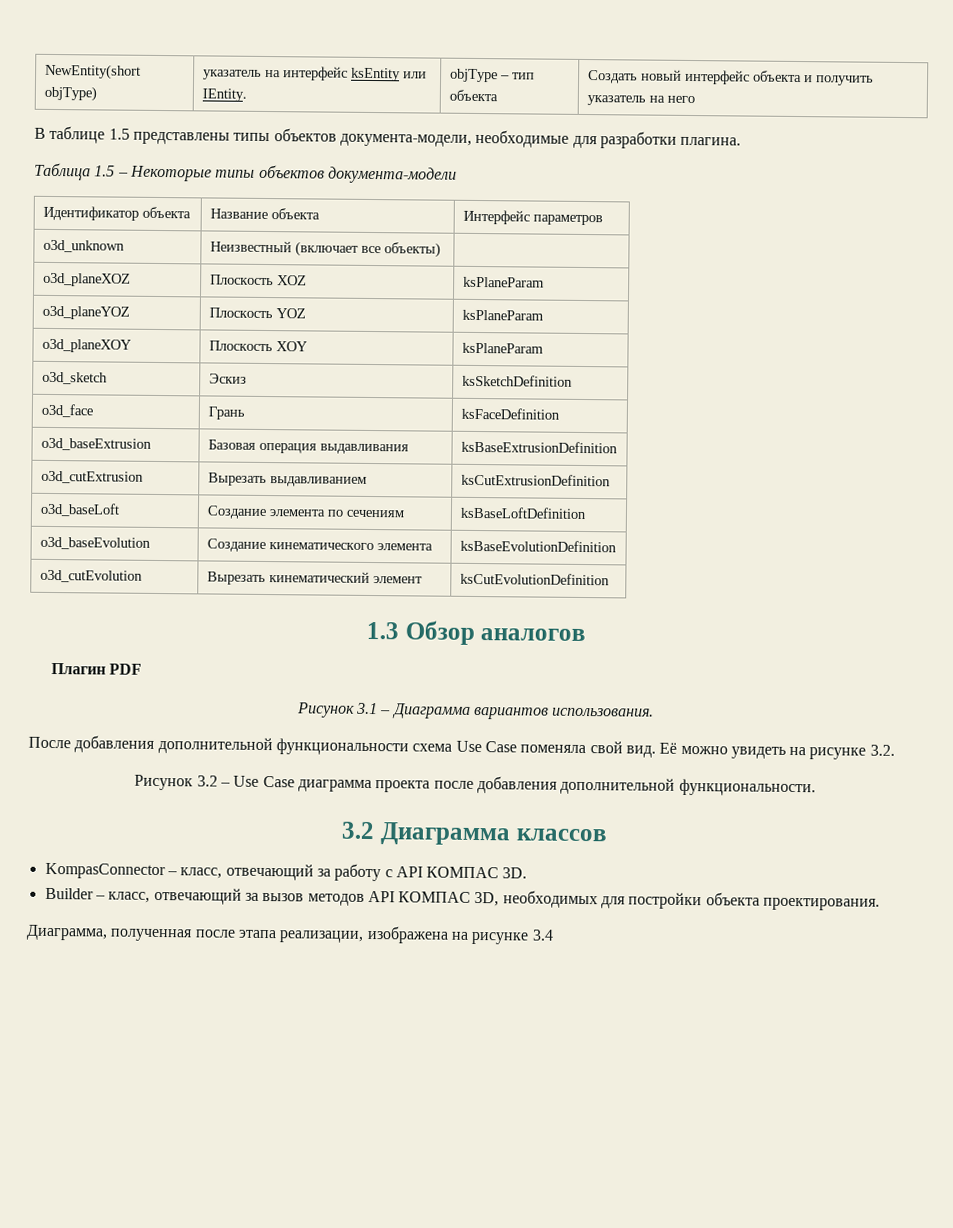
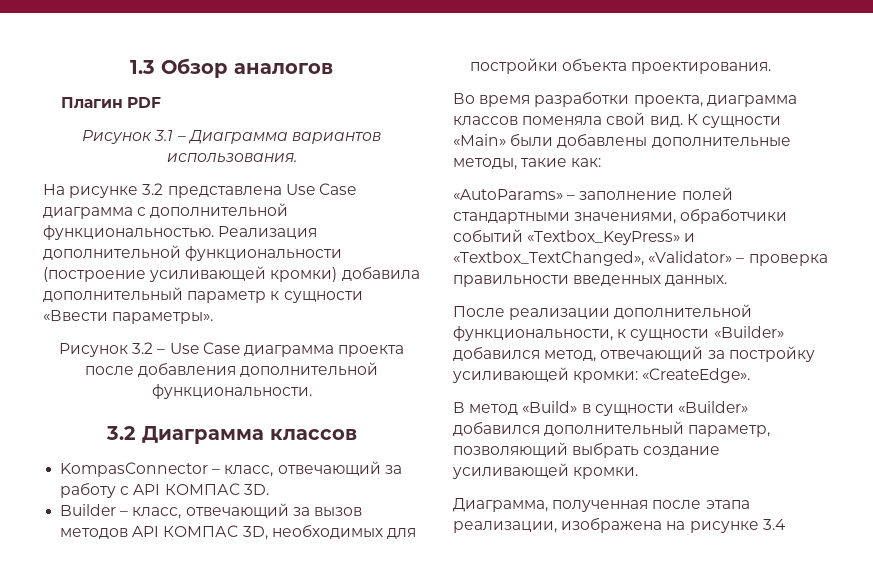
[44,63,141,80] [43,85,97,102] [202,66,427,82] [201,88,247,102] [449,68,535,83] [448,89,498,102] [587,69,874,86] [586,95,695,106] [34,125,742,149] [34,162,457,184] [42,205,191,221] [209,208,320,220] [462,209,603,226] [42,239,125,253] [209,240,441,258] [42,272,131,287] [209,274,307,286] [462,276,545,288] [41,305,130,320] [208,307,306,319] [461,309,544,321] [41,338,132,353] [208,340,308,352] [461,342,544,354] [41,371,108,385] [208,373,247,384] [461,374,573,387] [40,403,93,418] [207,406,245,420] [460,407,560,420] [40,437,152,451] [207,439,409,455] [460,440,618,454] [40,470,144,484] [207,472,367,487] [460,473,611,487] [39,502,120,517] [206,505,404,520] [459,506,587,520] [39,536,151,550] [206,538,433,553] [459,539,617,553] [39,569,143,583] [206,571,423,586] [459,572,610,586] NewEntity(short objType) | указатель на интерфейс ksEntity или IEntity. | objType – тип объекта | Создать новый интерфейс объекта и получить указатель на него // В таблице 1.5 представлены типы объектов документа-модели, необходимые для разработки плагина. // Таблица 1.5 – Некоторые типы объектов документа-модели // Идентификатор объекта | Название объекта | Интерфейс параметров // o3d_unknown | Неизвестный (включает все объекты) | // o3d_planeXOZ | Плоскость XOZ | ksPlaneParam // o3d_planeYOZ | Плоскость YOZ | ksPlaneParam // o3d_planeXOY | Плоскость XOY | ksPlaneParam // o3d_sketch | Эскиз | ksSketchDefinition // o3d_face | Грань | ksFaceDefinition // o3d_baseExtrusion | Базовая операция выдавливания | ksBaseExtrusionDefinition // o3d_cutExtrusion | Вырезать выдавливанием | ksCutExtrusionDefinition // o3d_baseLoft | Создание элемента по сечениям | ksBaseLoftDefinition // o3d_baseEvolution | Создание кинематического элемента | ksBaseEvolutionDefinition // o3d_cutEvolution | Вырезать кинематический элемент | ksCutEvolutionDefinition // -> (130, 67) none
[28,735,895,760] После добавления дополнительной функциональности схема Use Case поменяла свой вид. Её можно увидеть на рисунке 3.2. -> [43,183,356,198] [43,203,289,219] [43,225,318,240] [43,245,343,261] [43,266,420,282] [43,287,363,303] [43,310,214,324] На рисунке 3.2 представлена Use Case диаграмма с дополнительной функциональностью. Реализация дополнительной функциональности (построение усиливающей кромки) добавила дополнительный параметр к сущности «Ввести параметры».
(881, 904) none -> [453,91,797,107] [453,112,781,128] [453,133,791,148] [453,158,602,170] [453,187,733,200] [453,208,788,224] [453,229,696,245] [453,251,828,266] [453,275,728,287] [453,304,753,320] [453,326,784,341] [453,346,815,362] [452,367,751,383] [453,401,748,416] [453,421,771,437] [453,442,721,458] [452,463,639,479] // Во время разработки проекта, диаграмма классов поменяла свой вид. К сущности «Main» были добавлены дополнительные методы, такие как: // «AutoParams» – заполнение полей стандартными значениями, обработчики событий «Textbox_KeyPress» и «Textbox_TextChanged», «Validator» – проверка правильности введенных данных. // После реализации дополнительной функциональности, к сущности «Builder» добавился метод, отвечающий за постройку усиливающей кромки: «CreateEdge». // В метод «Build» в сущности «Builder» добавился дополнительный параметр, позволяющий выбрать создание усиливающей кромки.

